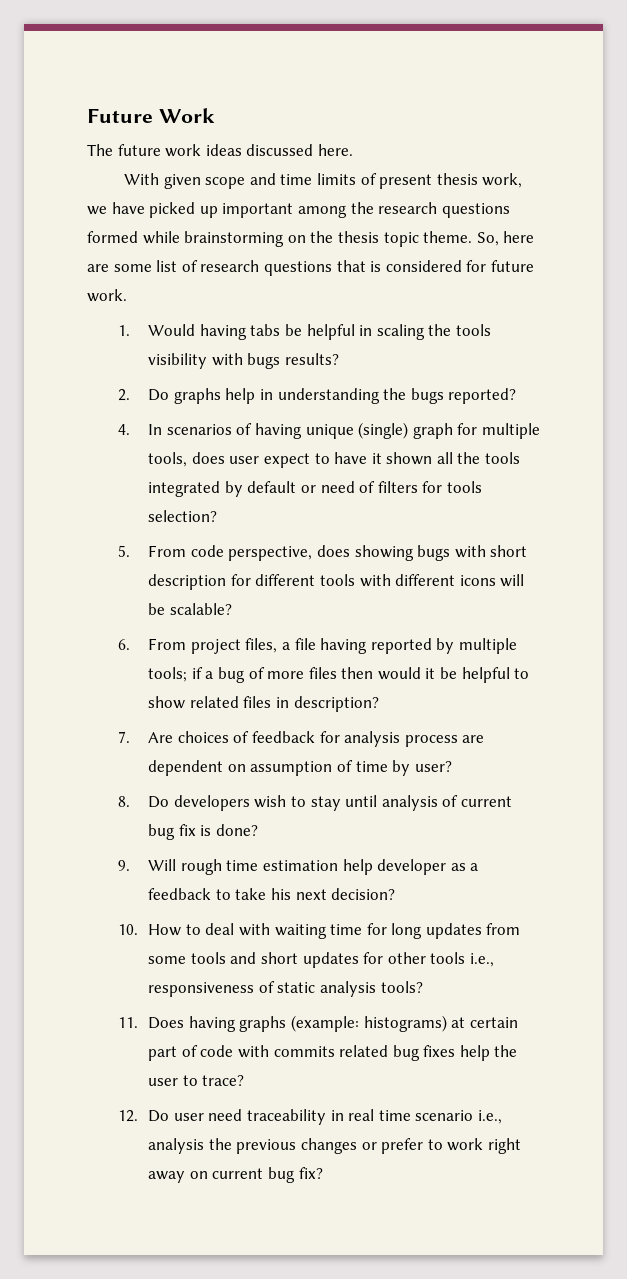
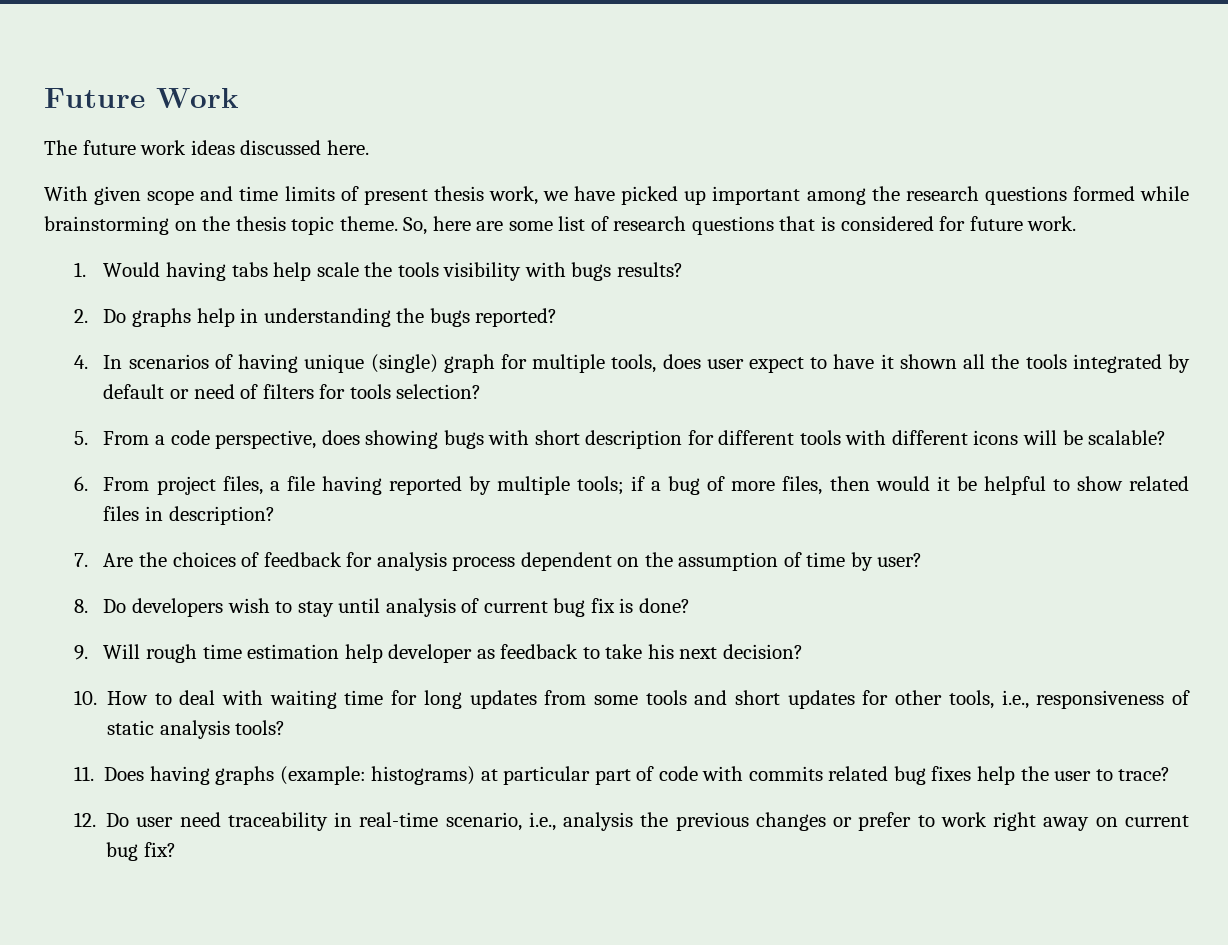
[284,324,425,340] be helpful in scaling -> [273,262,359,281] help scale
(187, 551) none -> [154,435,165,445] a
[308,667,337,679] files -> [782,476,823,495] files,
(174, 737) none -> [138,552,167,567] the
[462,735,485,743] are -> (516, 563) none
(246, 768) none -> [644,552,673,567] the
[470,863,479,871] a -> (495, 654) none
[430,952,466,964] tools -> [948,690,994,709] tools,
[469,1017,518,1028] certain -> [503,766,591,785] particular
[348,1109,474,1121] real time scenario -> [359,812,522,831] real-time scenario,

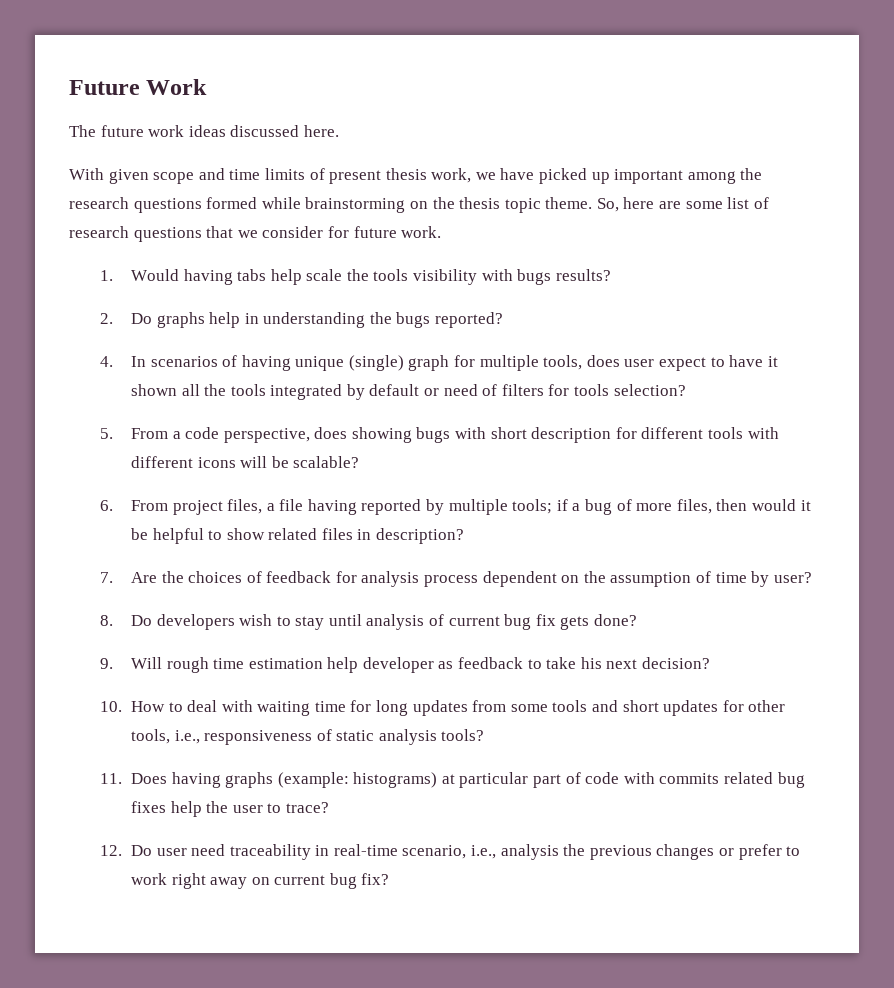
[821,216,934,231] is considered -> [237,226,324,238] we consider
[619,598,634,613] is -> [560,616,590,630] gets

